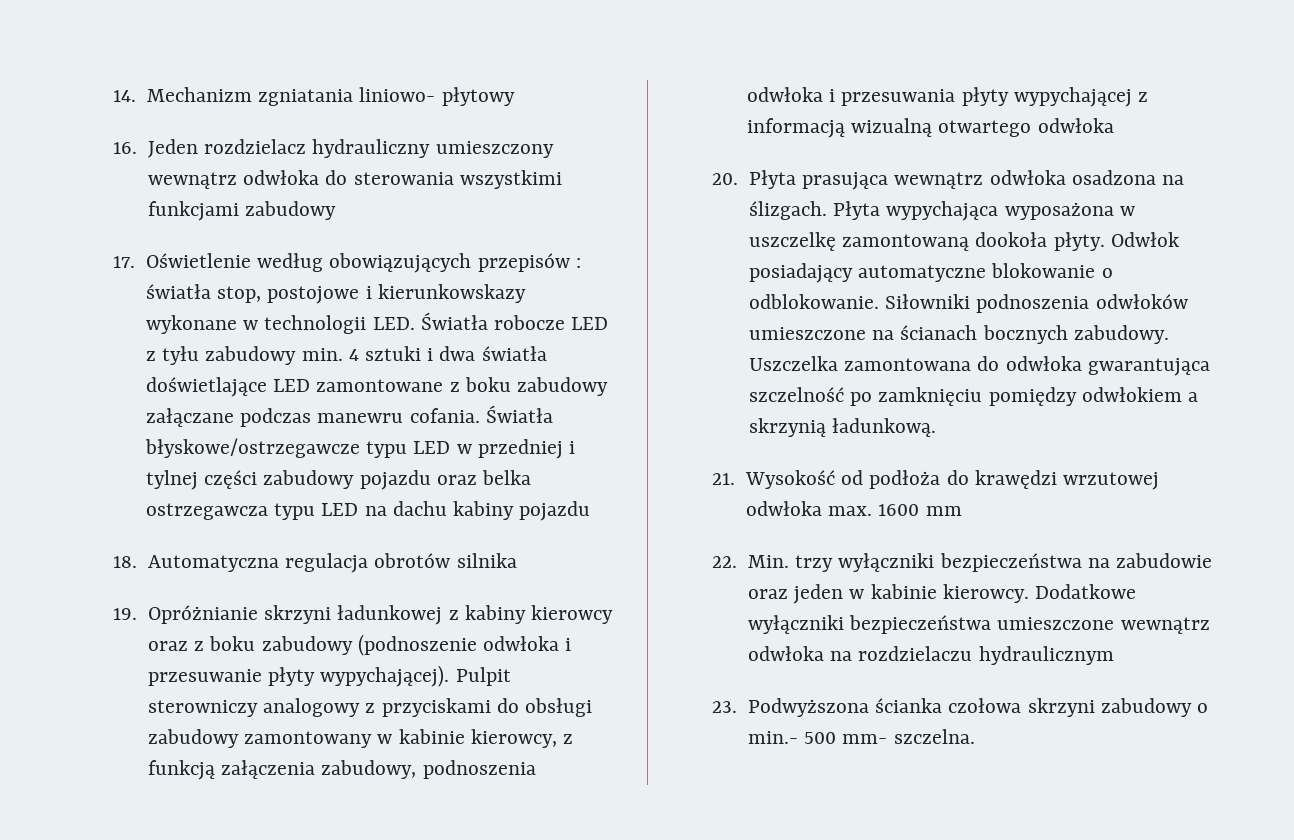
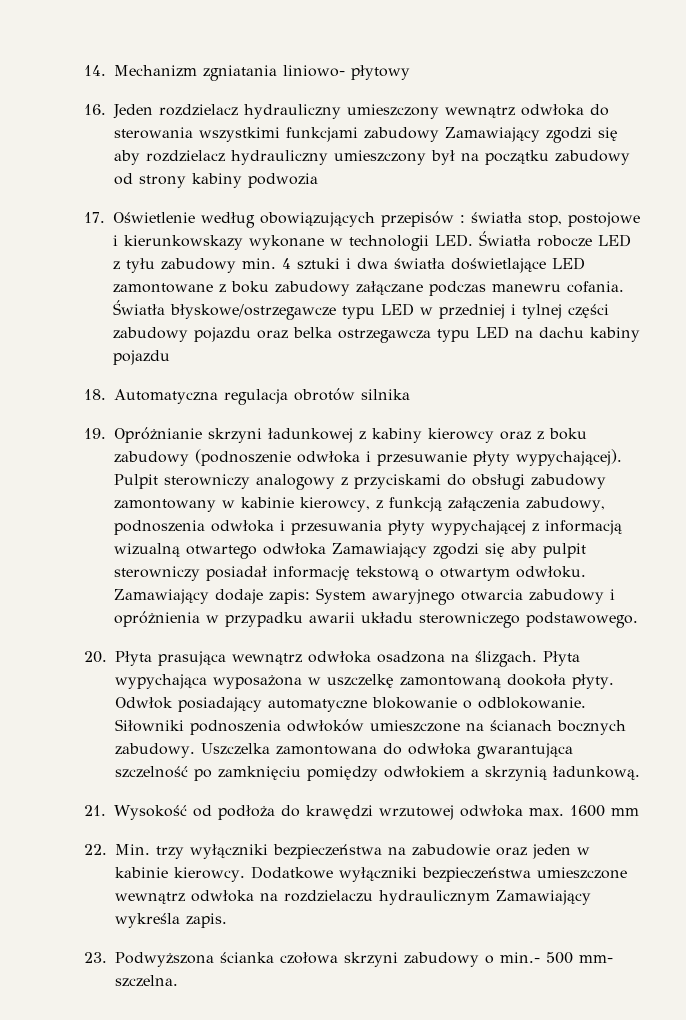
(337, 210) none -> [444,127,618,143] [113,150,630,165] [113,173,318,188] Zamawiający zgodzi się aby rozdzielacz hydrauliczny umieszczony był na początku zabudowy od strony kabiny podwozia
(1114, 125) none -> [331,543,586,559] [113,566,586,581] [113,588,615,605] [113,611,638,628] Zamawiający zgodzi się aby pulpit sterowniczy posiadał informację tekstową o otwartym odwłoku. Zamawiający dodaje zapis: System awaryjnego otwarcia zabudowy i opróżnienia w przypadku awarii układu sterowniczego podstawowego.
(1114, 655) none -> [495,890,591,905] [114,913,227,928] Zamawiający wykreśla zapis.

